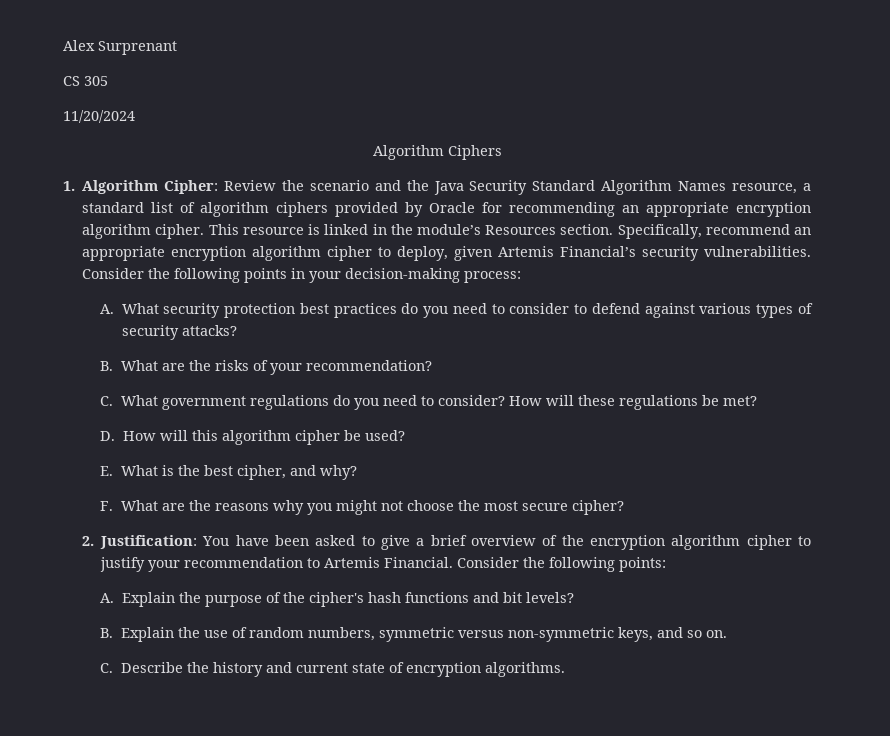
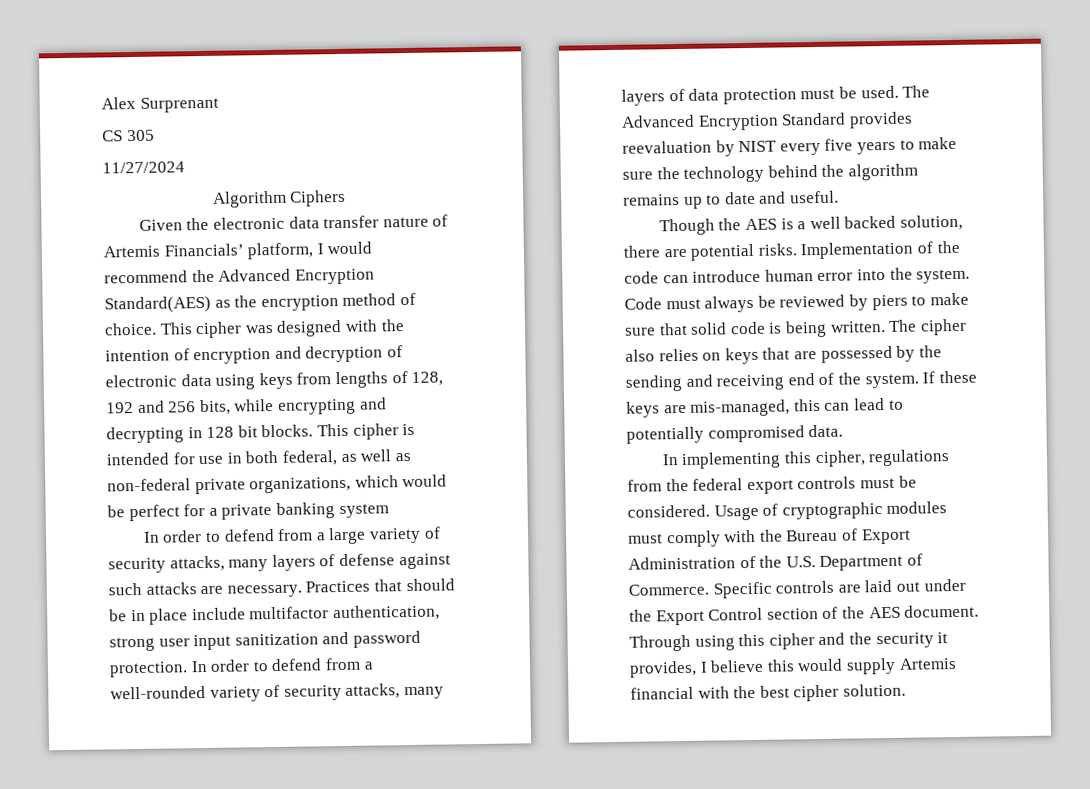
[63,110,135,123] 11/20/2024 -> [102,161,185,174] 11/27/2024
[63,180,811,195] [82,202,811,217] [82,224,811,239] [82,246,812,261] [82,268,522,283] [100,303,813,318] [121,325,237,340] [100,360,432,375] [100,395,757,410] [100,430,405,445] [100,465,357,480] [100,500,624,515] [81,535,812,550] [99,557,666,572] [100,592,574,607] [100,627,727,642] [100,662,565,677] 1. Algorithm Cipher: Review the scenario and the Java Security Standard Algorithm Names resource, a standard list of algorithm ciphers provided by Oracle for recommending an appropriate encryption algorithm cipher. This resource is linked in the module’s Resources section. Specifically, recommend an appropriate encryption algorithm cipher to deploy, given Artemis Financial’s security vulnerabilities. Consider the following points in your decision-making process: // A. What security protection best practices do you need to consider to defend against various types of security attacks? // B. What are the risks of your recommendation? // C. What government regulations do you need to consider? How will these regulations be met? // D. How will this algorithm cipher be used? // E. What is the best cipher, and why? // F. What are the reasons why you might not choose the most secure cipher? // 2. Justification: You have been asked to give a brief overview of the encryption algorithm cipher to justify your recommendation to Artemis Financial. Consider the following points: // A. Explain the purpose of the cipher's hash functions and bit levels? // B. Explain the use of random numbers, symmetric versus non-symmetric keys, and so on. // C. Describe the history and current state of encryption algorithms. -> [138,214,449,231] [103,241,373,260] [104,268,375,285] [104,292,416,314] [104,319,405,339] [105,345,403,365] [105,371,444,390] [106,397,387,416] [106,423,416,444] [106,449,411,466] [107,474,448,495] [107,502,389,522] [142,526,441,545] [108,553,451,574] [108,578,455,598] [109,604,440,625] [109,630,421,652] [109,657,374,678] [110,683,444,702] [621,85,931,106] [621,111,913,131] [622,136,958,157] [622,163,918,183] [623,190,839,209] [658,214,964,236] [623,240,960,261] [624,267,971,284] [624,292,969,313] [625,318,967,338] [625,345,942,365] [625,370,977,392] [626,398,904,418] [626,424,844,444] [661,449,951,469] [627,475,917,495] [627,501,948,521] [628,528,911,548] [628,553,923,571] [628,578,966,599] [629,604,980,626] [629,632,949,652] [629,657,957,678] [630,683,906,702] Given the electronic data transfer nature of Artemis Financials’ platform, I would recommend the Advanced Encryption Standard(AES) as the encryption method of choice. This cipher was designed with the intention of encryption and decryption of electronic data using keys from lengths of 128, 192 and 256 bits, while encrypting and decrypting in 128 bit blocks. This cipher is intended for use in both federal, as well as non-federal private organizations, which would be perfect for a private banking system // In order to defend from a large variety of security attacks, many layers of defense against such attacks are necessary. Practices that should be in place include multifactor authentication, strong user input sanitization and password protection. In order to defend from a well-rounded variety of security attacks, many layers of data protection must be used. The Advanced Encryption Standard provides reevaluation by NIST every five years to make sure the technology behind the algorithm remains up to date and useful. // Though the AES is a well backed solution, there are potential risks. Implementation of the code can introduce human error into the system. Code must always be reviewed by piers to make sure that solid code is being written. The cipher also relies on keys that are possessed by the sending and receiving end of the system. If these keys are mis-managed, this can lead to potentially compromised data. // In implementing this cipher, regulations from the federal export controls must be considered. Usage of cryptographic modules must comply with the Bureau of Export Administration of the U.S. Department of Commerce. Specific controls are laid out under the Export Control section of the AES document. Through using this cipher and the security it provides, I believe this would supply Artemis financial with the best cipher solution.

